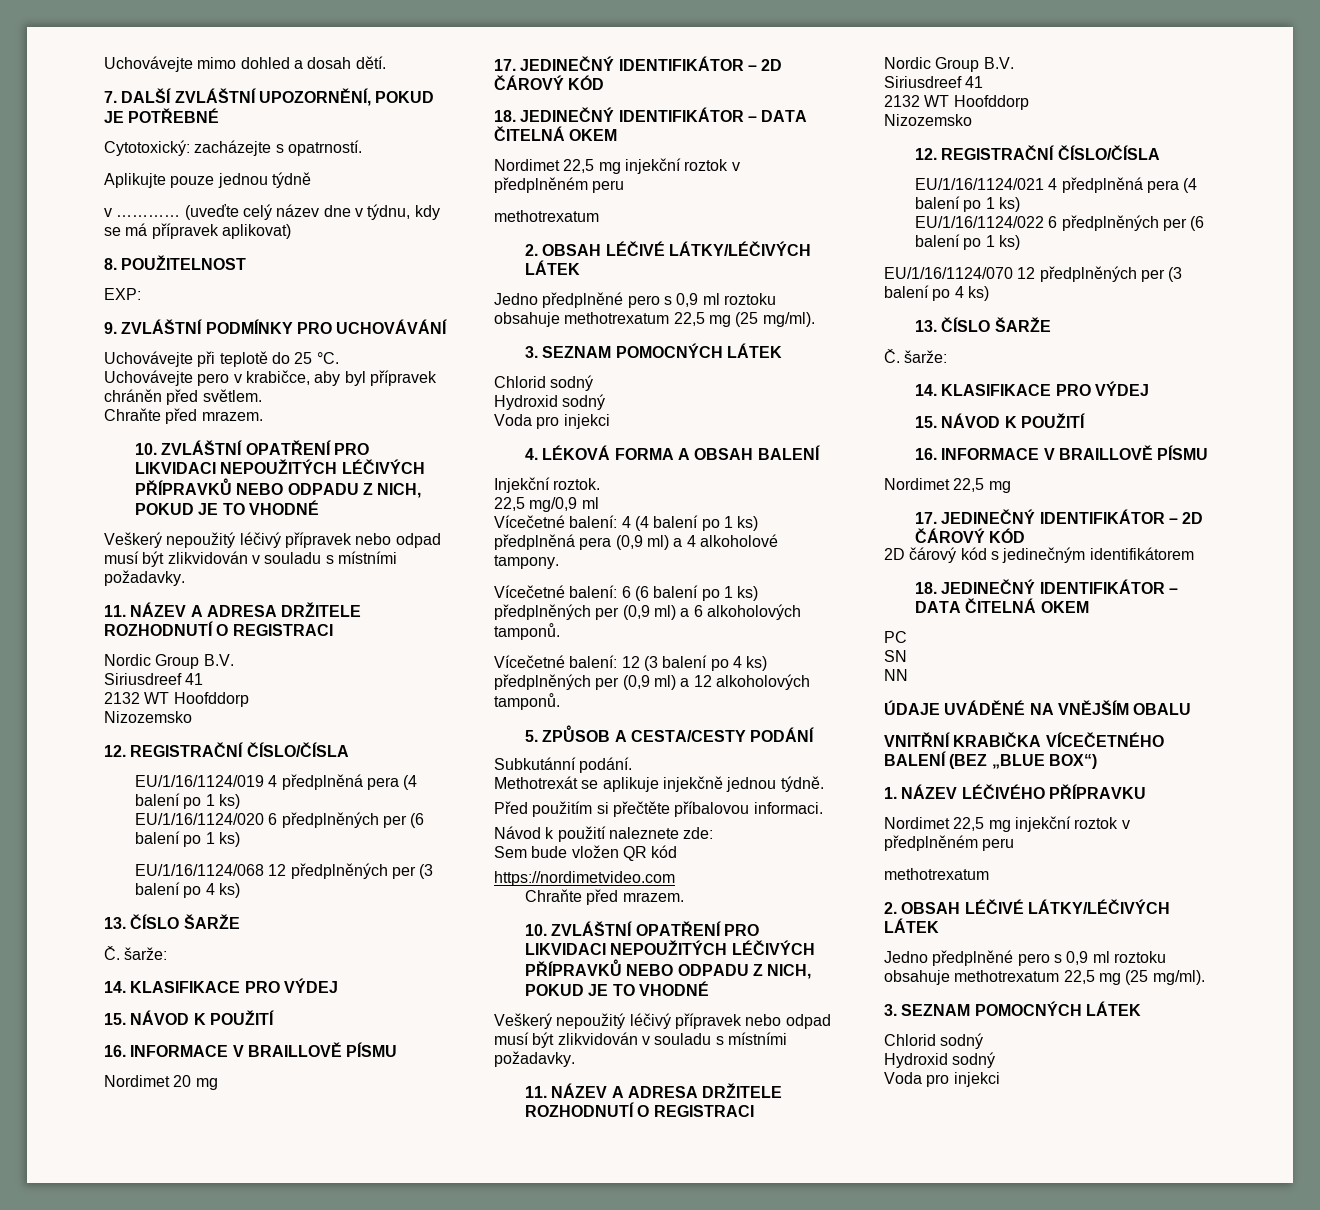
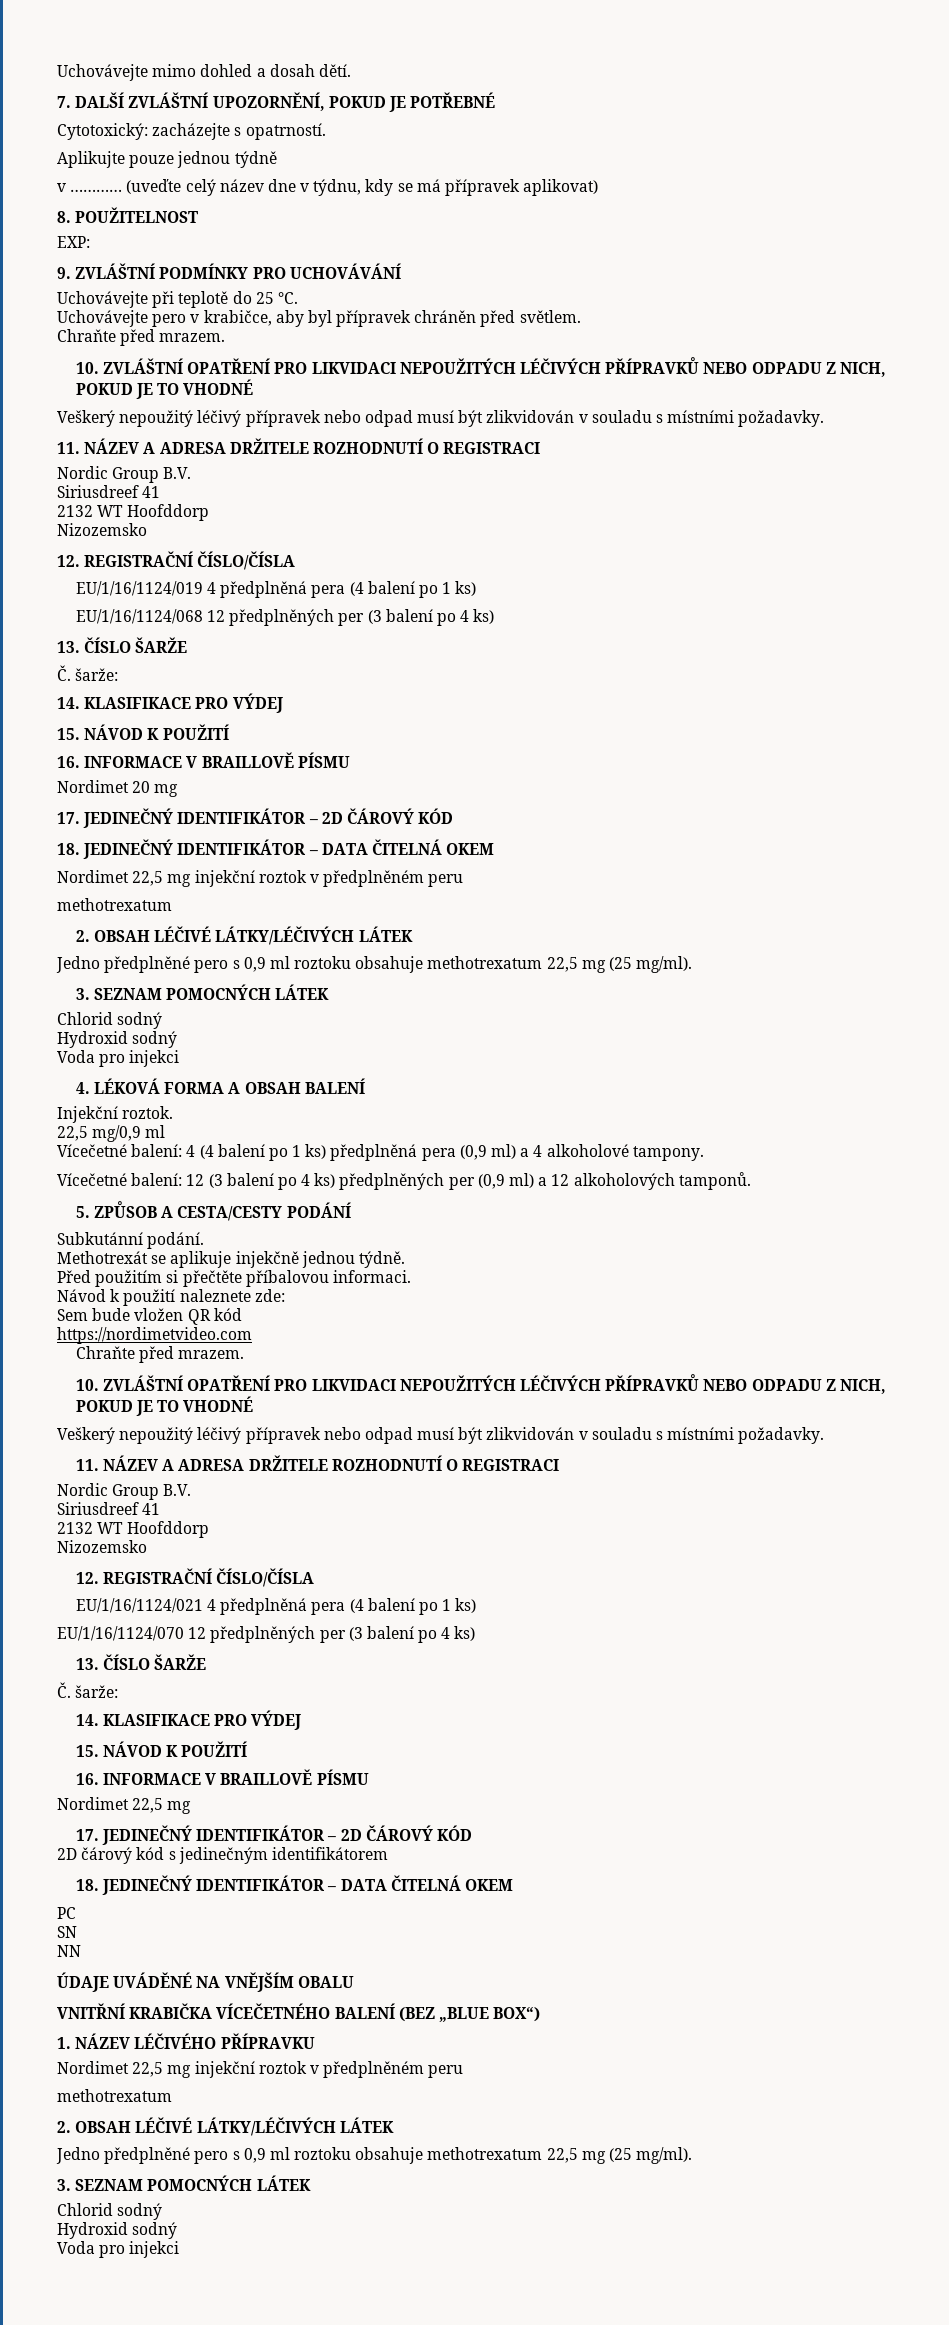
[135,812,425,828] [135,831,240,847] // EU/1/16/1124/020 6 předplněných per (6 balení po 1 ks) -> (477, 588) none
[494,585,759,601] [494,604,801,620] [494,623,560,640] // Vícečetné balení: 6 (6 balení po 1 ks) předplněných per (0,9 ml) a 6 alkoholových tamponů. -> (704, 1153) none
[915,215,1205,231] [915,234,1020,250] // EU/1/16/1124/022 6 předplněných per (6 balení po 1 ks) -> (477, 1605) none

